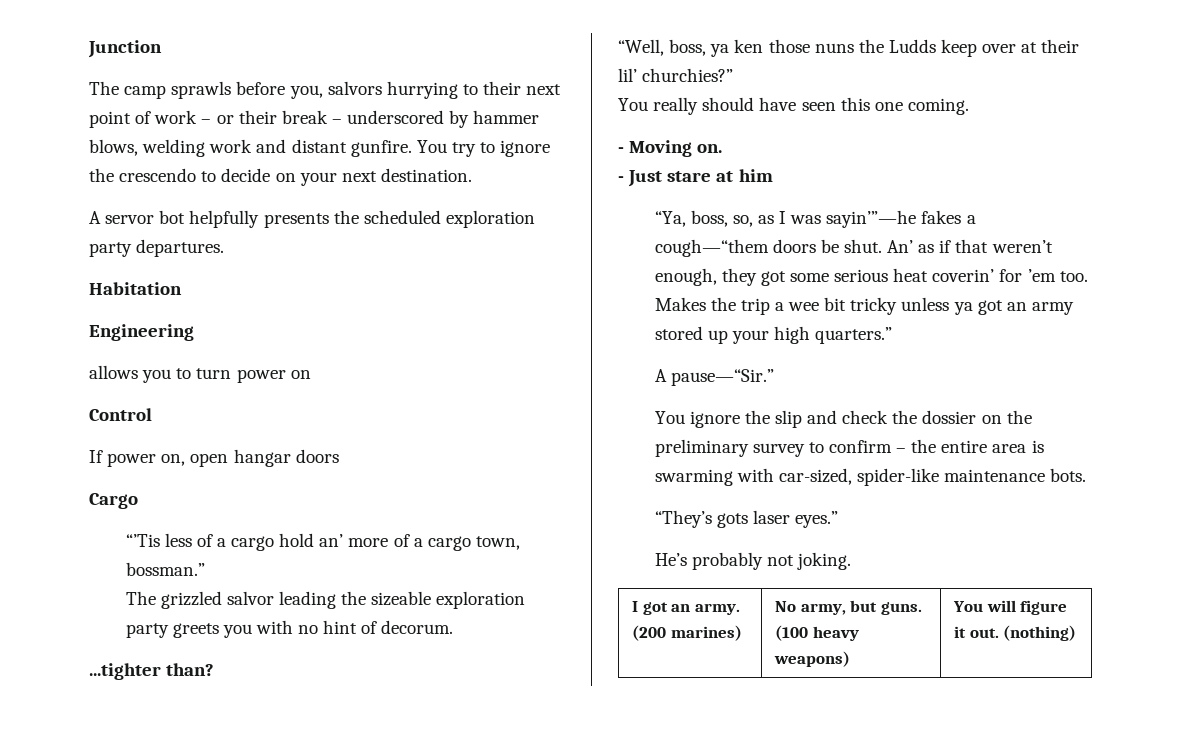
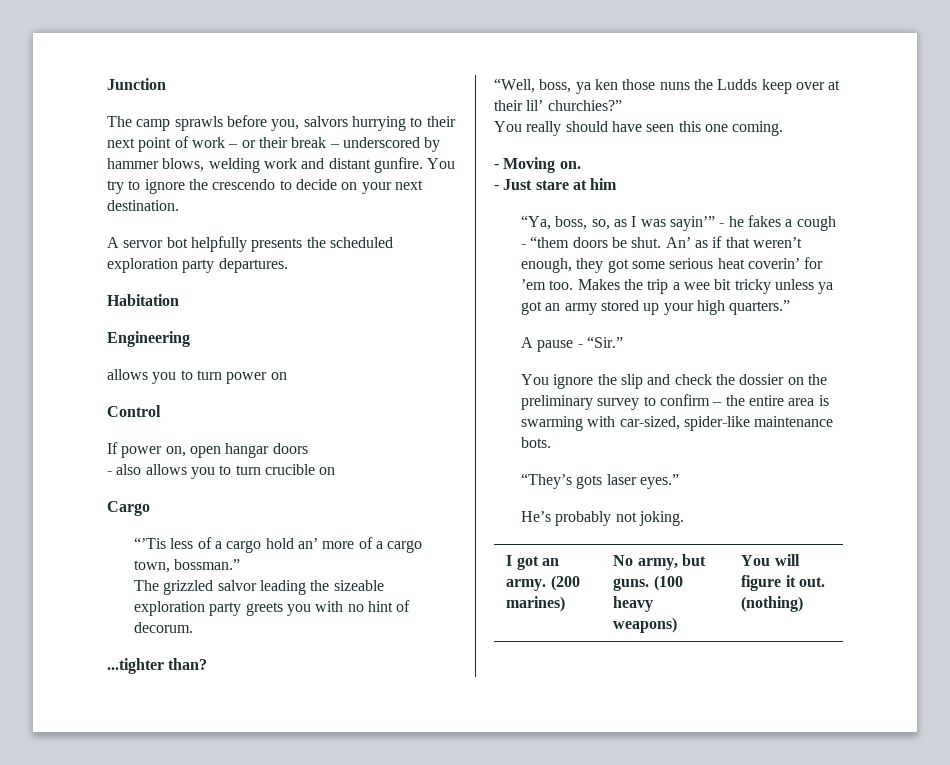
(339, 456) none -> [107,464,336,479] // - also allows you to turn crucible on
[826,210,976,228] [654,239,769,257] sayin’”—he fakes a cough—“them -> [669,215,836,231] [521,236,570,248] sayin’” - he fakes a cough - “them
[670,369,774,386] pause—“Sir.” -> [537,336,623,352] pause - “Sir.”

